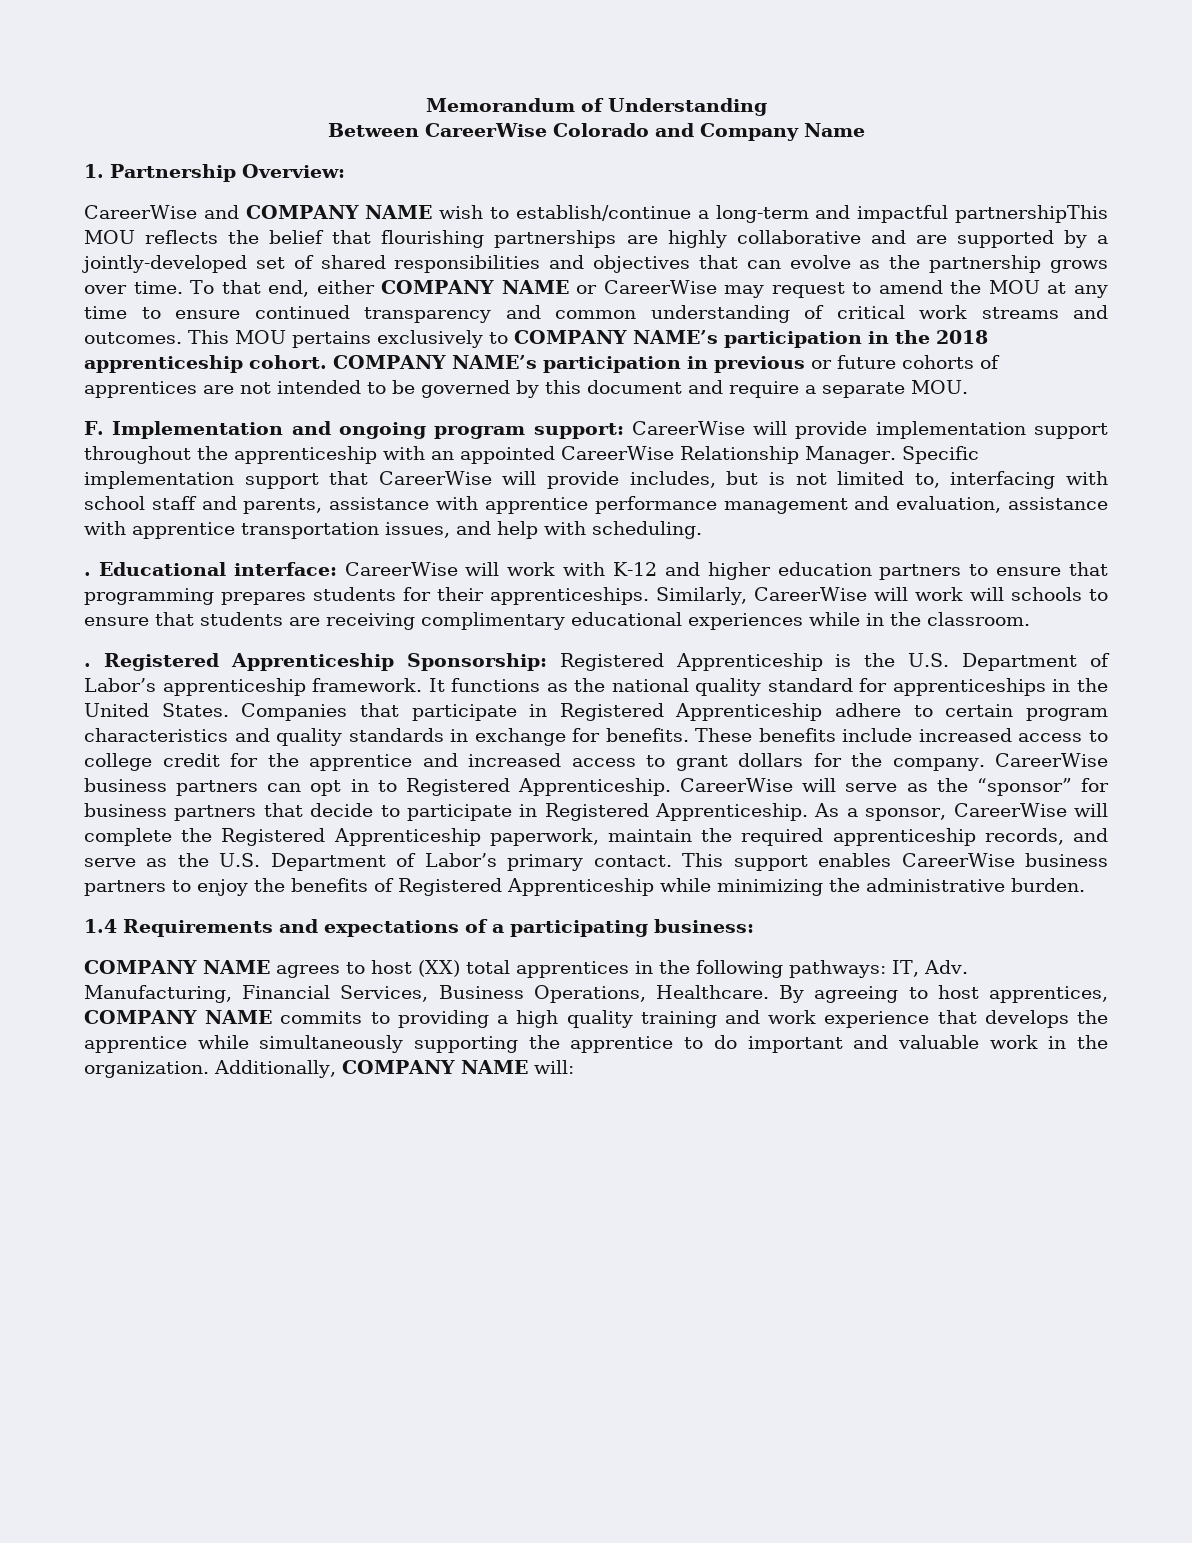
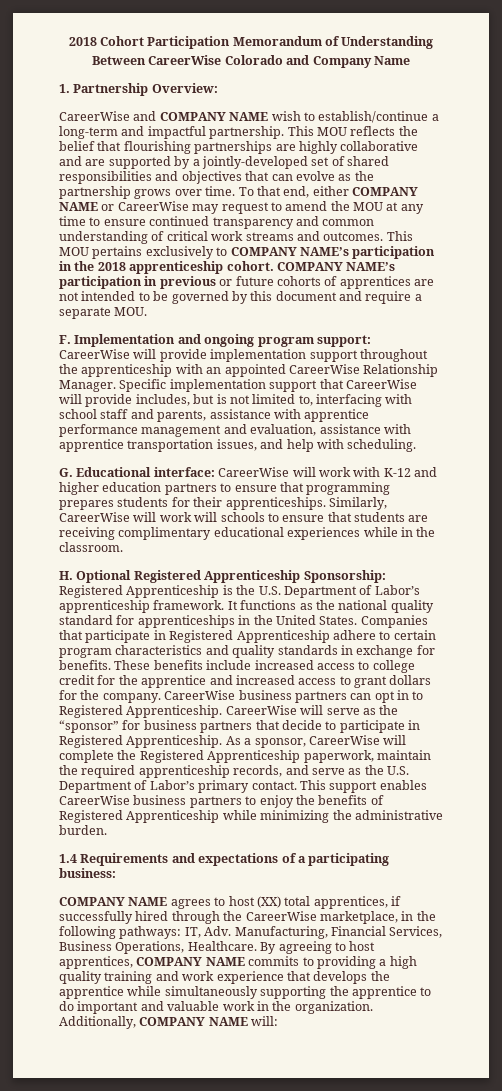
(425, 105) none -> [68,36,231,49] 2018 Cohort Participation
[954,205,1108,223] partnershipThis -> [209,126,314,139] partnership. This
[84,572,91,576] . -> [59,468,73,477] G.
[84,663,91,667] . -> [59,570,132,583] H. Optional
[515,961,629,978] apprentices -> [313,896,401,909] [59,911,398,924] apprentices, if successfully hired through the CareerWise marketplace,

